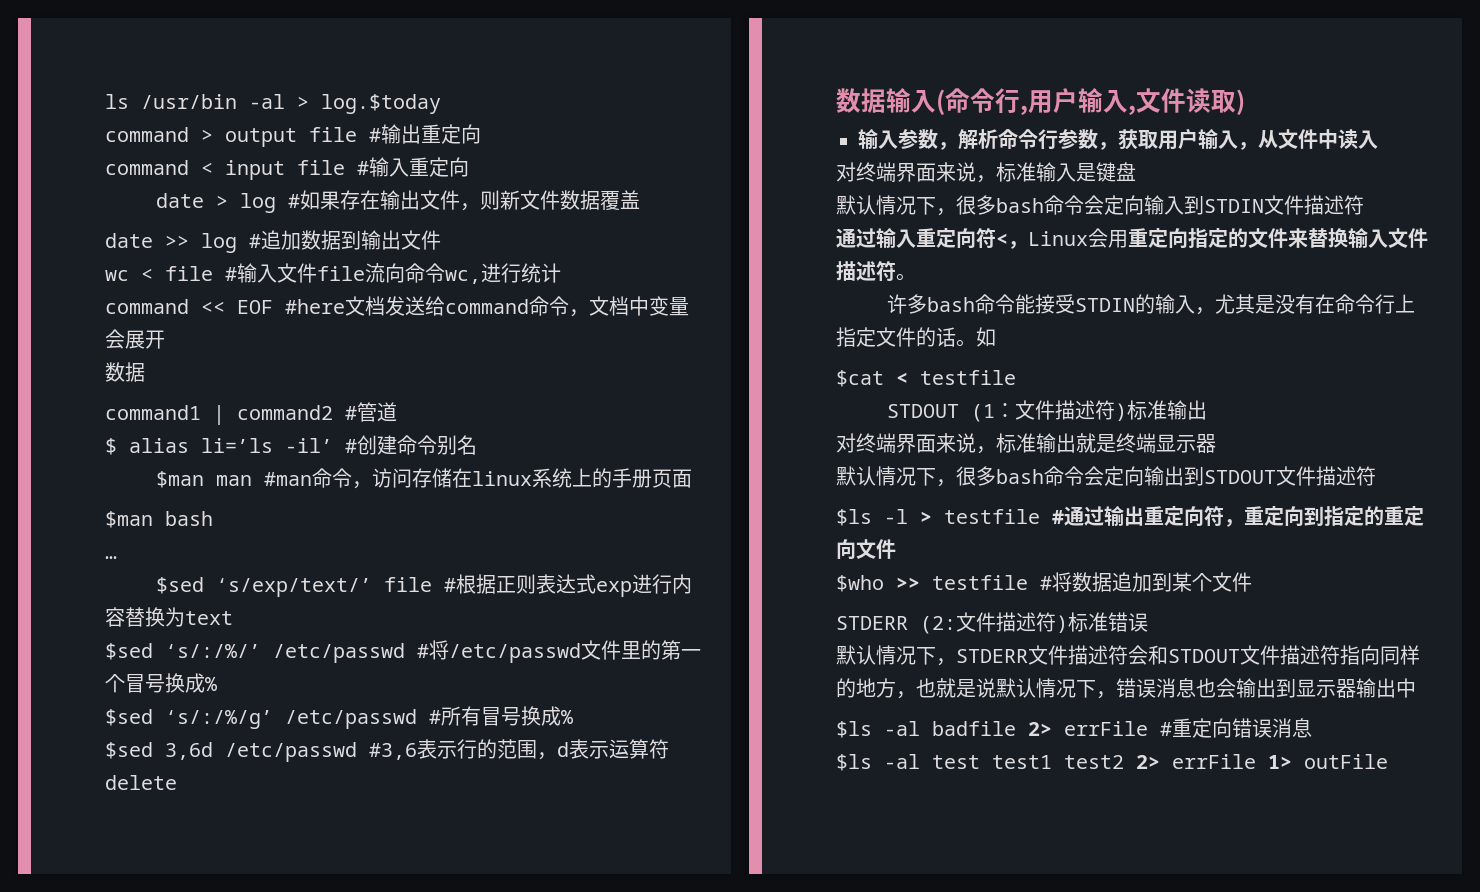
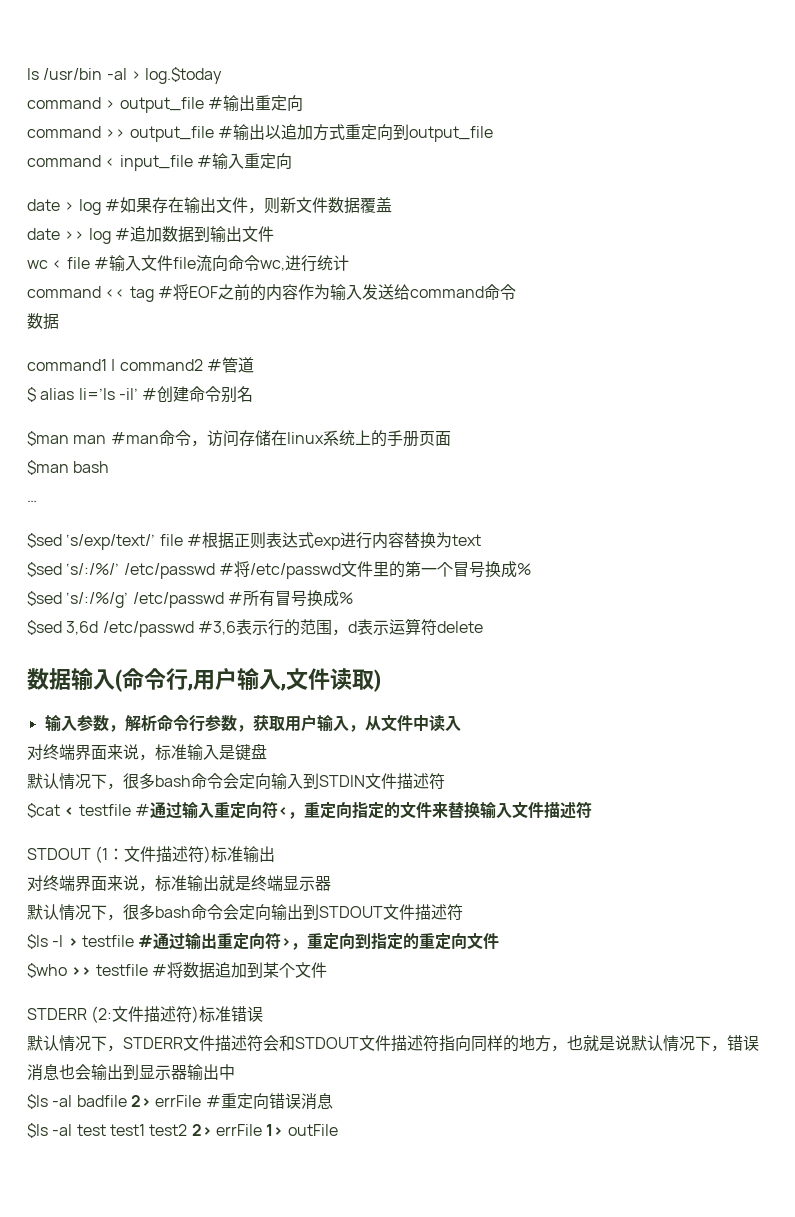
[225,127,357,147] output file -> [119,97,204,113] output_file
(481, 134) none -> [27,124,493,142] // command >> output_file #输出以追加方式重定向到output_file
[225,160,345,180] input file -> [119,155,193,171] input_file
[237,296,385,316] EOF #here文档 -> [129,284,362,302] tag #将EOF之前的内容作为输入
[569,296,689,317] [105,329,165,349] ，文档中变量会展开 -> (516, 292) none
(1364, 205) none -> [27,803,150,818] $cat < testfile #
[1028,228,1128,248] Linux会用 -> (304, 815) none
[896,273,916,281] [886,294,1415,315] [836,327,996,347] [836,370,1016,387] 。 // 许多bash命令能接受STDIN的输入，尤其是没有在命令行上指定文件的话。如 // $cat < testfile -> (592, 809) none
(1224, 516) none -> [281,938,292,947] >

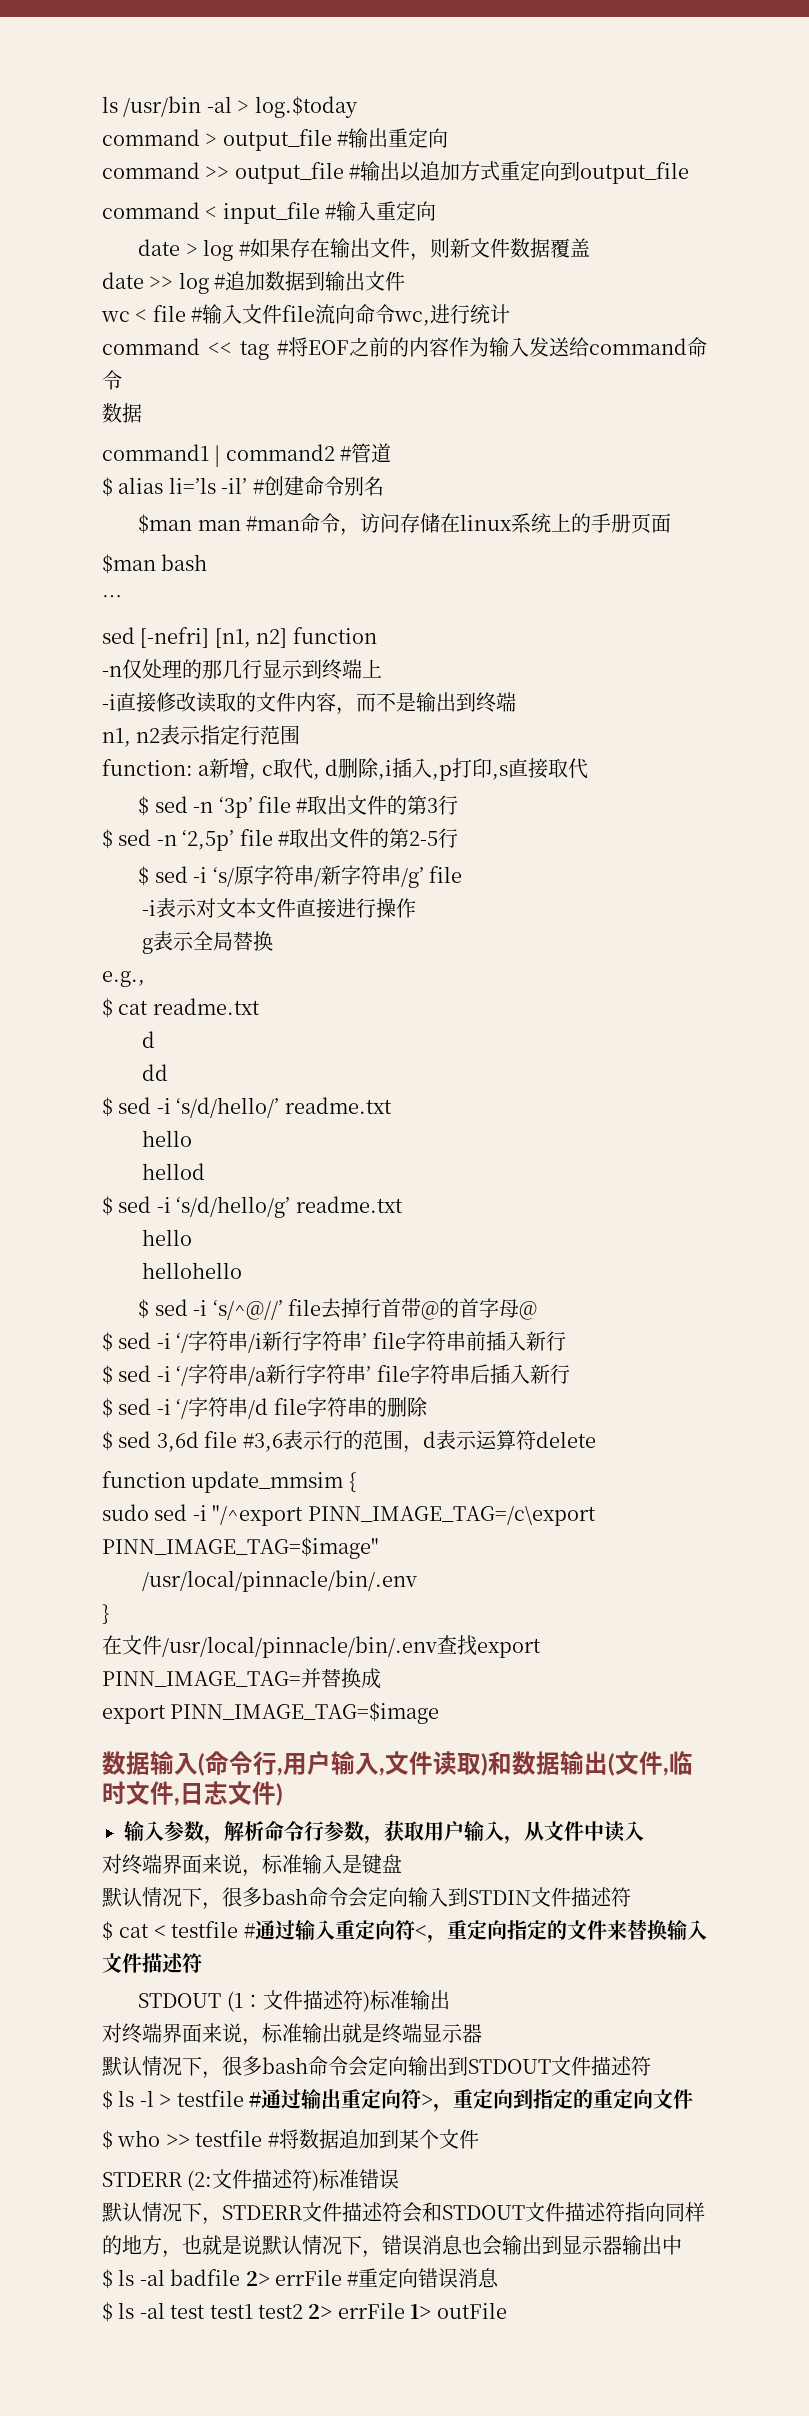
[27,532,481,550] [27,561,531,579] [27,590,353,608] [27,620,194,637] $sed ‘s/exp/text/’ file #根据正则表达式exp进行内容替换为text // $sed ‘s/:/%/’ /etc/passwd #将/etc/passwd文件里的第一个冒号换成% // $sed ‘s/:/%/g’ /etc/passwd #所有冒号换成% // $sed 3,6d /etc/passwd -> [102,627,377,648] [102,659,382,680] [102,692,516,715] [102,725,301,747] [102,758,589,781] [138,795,459,818] [102,828,458,851] [138,865,462,888] [141,898,416,919] [141,931,273,954] [102,971,145,987] [102,998,260,1018] [141,1031,155,1048] [141,1064,168,1081] [102,1097,392,1118] [141,1130,192,1147] [141,1163,205,1180] [102,1196,403,1218] [141,1229,192,1246] [141,1262,242,1279] [138,1298,537,1320] [102,1331,566,1353] [102,1364,570,1386] [102,1397,428,1419] [102,1431,238,1452] sed [-nefri] [n1, n2] function // -n仅处理的那几行显示到终端上 // -i直接修改读取的文件内容，而不是输出到终端 // n1, n2表示指定行范围 // function: a新增, c取代, d删除,i插入,p打印,s直接取代 // $ sed -n ‘3p’ file #取出文件的第3行 // $ sed -n ‘2,5p’ file #取出文件的第2-5行 // $ sed -i ‘s/原字符串/新字符串/g’ file // -i表示对文本文件直接进行操作 // g表示全局替换 // e.g., // $ cat readme.txt // d // dd // $ sed -i ‘s/d/hello/’ readme.txt // hello // hellod // $ sed -i ‘s/d/hello/g’ readme.txt // hello // hellohello // $ sed -i ‘s/^@//’ file去掉行首带@的首字母@ // $ sed -i ‘/字符串/i新行字符串’ file字符串前插入新行 // $ sed -i ‘/字符串/a新行字符串’ file字符串后插入新行 // $ sed -i ‘/字符串/d file字符串的删除 // $ sed 3,6d file
(483, 627) none -> [102,1471,356,1493] [102,1504,596,1526] [102,1537,379,1559] [141,1570,417,1592] [102,1604,109,1624] [102,1635,541,1658] [102,1668,381,1689] [102,1702,440,1724] // function update_mmsim { // sudo sed -i "/^export PINN_IMAGE_TAG=/c\export PINN_IMAGE_TAG=$image" // /usr/local/pinnacle/bin/.env // } // 在文件/usr/local/pinnacle/bin/.env查找export PINN_IMAGE_TAG=并替换成 // export PINN_IMAGE_TAG=$image
(381, 680) none -> [488,1751,693,1776] [102,1781,283,1806] 和数据输出(文件,临时文件,日志文件)
[27,803,60,818] $cat -> [102,1921,149,1941] $ cat
[27,934,48,949] $ls -> [102,2090,135,2110] $ ls
[27,963,67,978] $who -> [102,2130,161,2150] $ who
[27,1094,48,1109] $ls -> [102,2269,135,2289] $ ls
[27,1123,48,1138] $ls -> [102,2302,135,2322] $ ls

